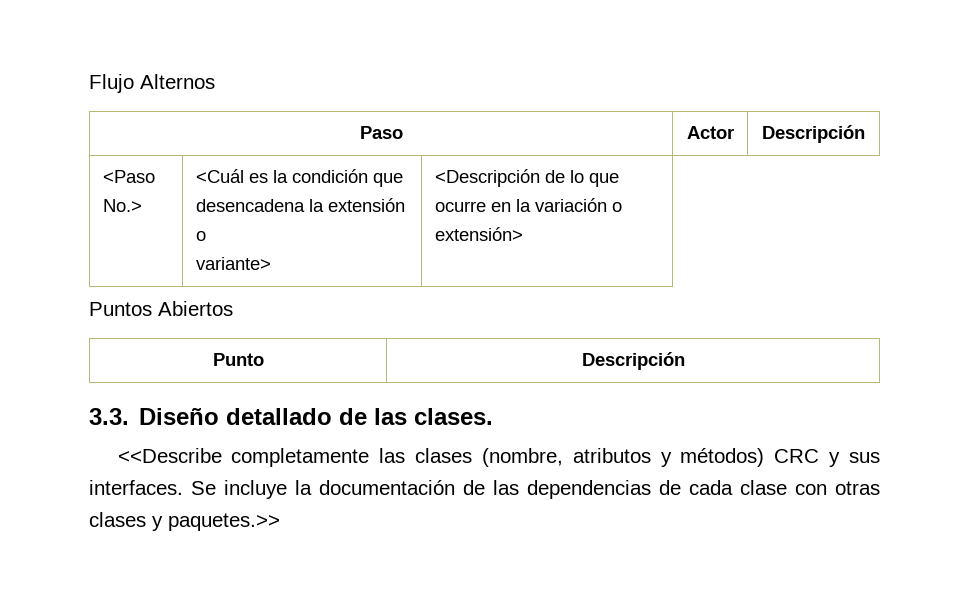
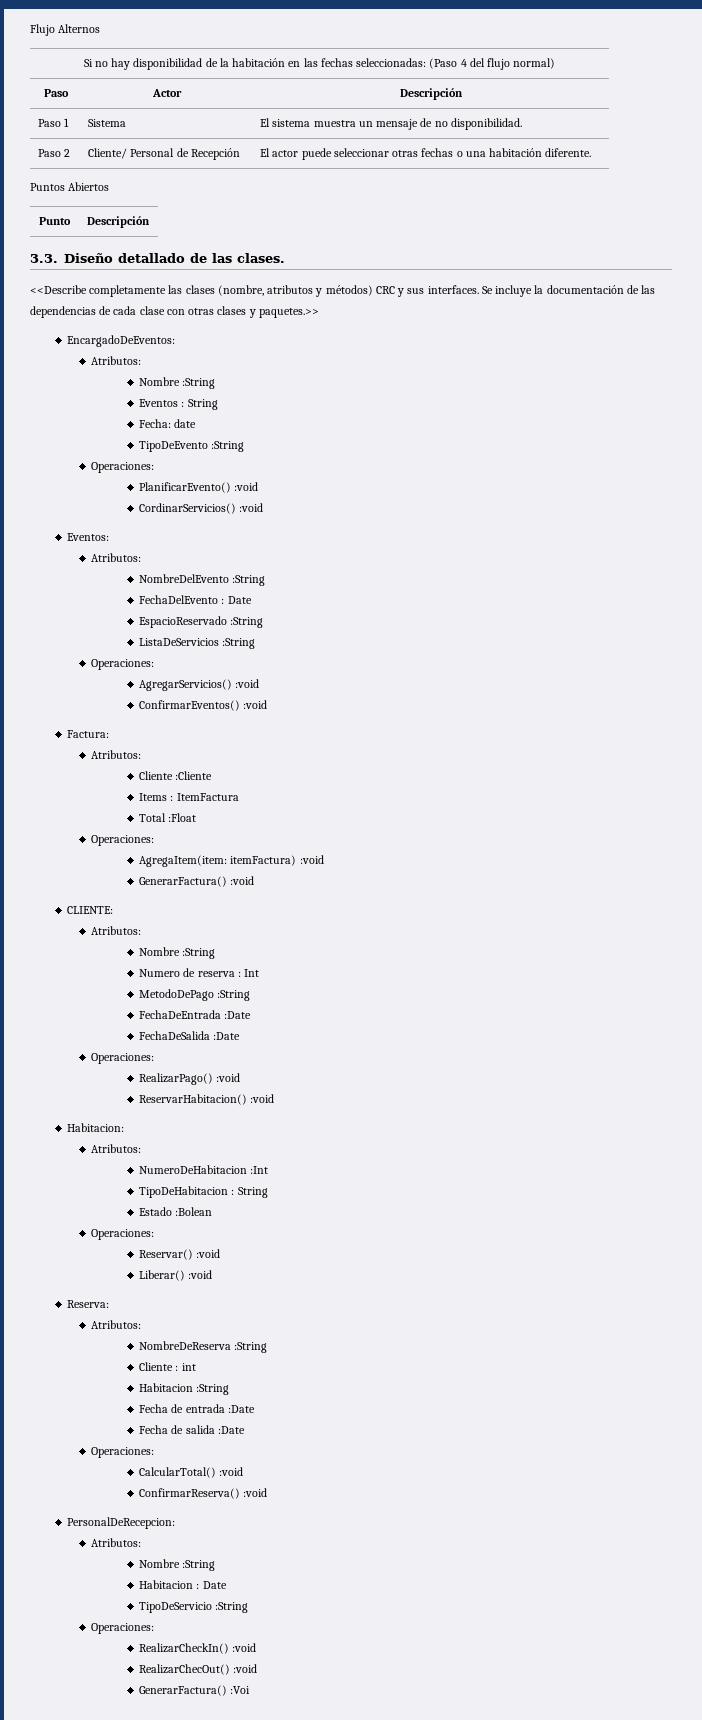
[359,126,403,139] [686,126,734,139] [762,125,865,143] [102,170,155,183] [102,199,142,212] [195,169,403,187] [195,198,405,212] [195,231,206,241] [195,257,271,270] [434,169,619,187] [434,198,622,212] [434,227,523,241] Paso | Actor | Descripción // <Paso No.> | <Cuál es la condición que desencadena la extensión o // variante> | <Descripción de lo que ocurre en la variación o extensión> -> [83,58,556,70] [43,89,69,97] [151,89,182,97] [399,88,463,100] [38,118,70,127] [88,119,127,127] [260,118,522,130] [38,149,71,157] [88,148,240,160] [260,148,592,160] Si no hay disponibilidad de la habitación en las fechas seleccionadas: (Paso 4 del flujo normal) // Paso | Actor | Descripción // Paso 1 | Sistema | El sistema muestra un mensaje de no disponibilidad. // Paso 2 | Cliente/ Personal de Recepción | El actor puede seleccionar otras fechas o una habitación diferente.
(280, 522) none -> [67,335,176,347] [91,356,142,365] [139,377,216,389] [139,399,218,410] [139,419,197,428] [139,441,245,452] [91,462,155,473] [139,482,259,493] [139,503,264,514] [67,533,110,541] [91,553,142,562] [139,574,266,586] [139,595,252,604] [139,616,264,628] [139,638,256,649] [91,659,155,670] [139,679,260,691] [139,700,268,711] [67,730,110,738] [91,750,142,759] [139,771,213,780] [139,793,239,801] [139,813,197,822] [91,835,155,846] [139,855,324,867] [139,876,255,887] [67,906,114,914] [91,926,142,935] [139,947,216,959] [139,968,259,977] [139,989,251,1001] [139,1010,252,1019] [139,1031,241,1040] [91,1053,155,1064] [139,1073,241,1085] [139,1094,275,1105] [67,1123,125,1132] [91,1144,142,1153] [139,1165,269,1174] [139,1186,268,1198] [139,1207,213,1216] [91,1229,155,1240] [139,1249,221,1260] [139,1270,213,1281] [67,1300,110,1308] [91,1320,142,1329] [139,1341,268,1353] [139,1362,196,1371] [139,1383,230,1395] [139,1404,255,1413] [139,1425,245,1434] [91,1447,155,1458] [139,1467,244,1478] [139,1488,268,1499] [67,1517,176,1529] [91,1538,142,1547] [139,1559,216,1571] [139,1580,227,1589] [139,1602,249,1613] [91,1623,155,1634] [139,1643,257,1654] [139,1664,258,1675] [139,1685,251,1696] // EncargadoDeEventos: // Atributos: // Nombre :String // Eventos : String // Fecha: date // TipoDeEvento :String // Operaciones: // PlanificarEvento() :void // CordinarServicios() :void // Eventos: // Atributos: // NombreDelEvento :String // FechaDelEvento : Date // EspacioReservado :String // ListaDeServicios :String // Operaciones: // AgregarServicios() :void // ConfirmarEventos() :void // Factura: // Atributos: // Cliente :Cliente // Items : ItemFactura // Total :Float // Operaciones: // AgregaItem(item: itemFactura) :void // GenerarFactura() :void // CLIENTE: // Atributos: // Nombre :String // Numero de reserva : Int // MetodoDePago :String // FechaDeEntrada :Date // FechaDeSalida :Date // Operaciones: // RealizarPago() :void // ReservarHabitacion() :void // Habitacion: // Atributos: // NumeroDeHabitacion :Int // TipoDeHabitacion : String // Estado :Bolean // Operaciones: // Reservar() :void // Liberar() :void // Reserva: // Atributos: // NombreDeReserva :String // Cliente : int // Habitacion :String // Fecha de entrada :Date // Fecha de salida :Date // Operaciones: // CalcularTotal() :void // ConfirmarReserva() :void // PersonalDeRecepcion: // Atributos: // Nombre :String // Habitacion : Date // TipoDeServicio :String // Operaciones: // RealizarCheckIn() :void // RealizarChecOut() :void // GenerarFactura() :Voi

